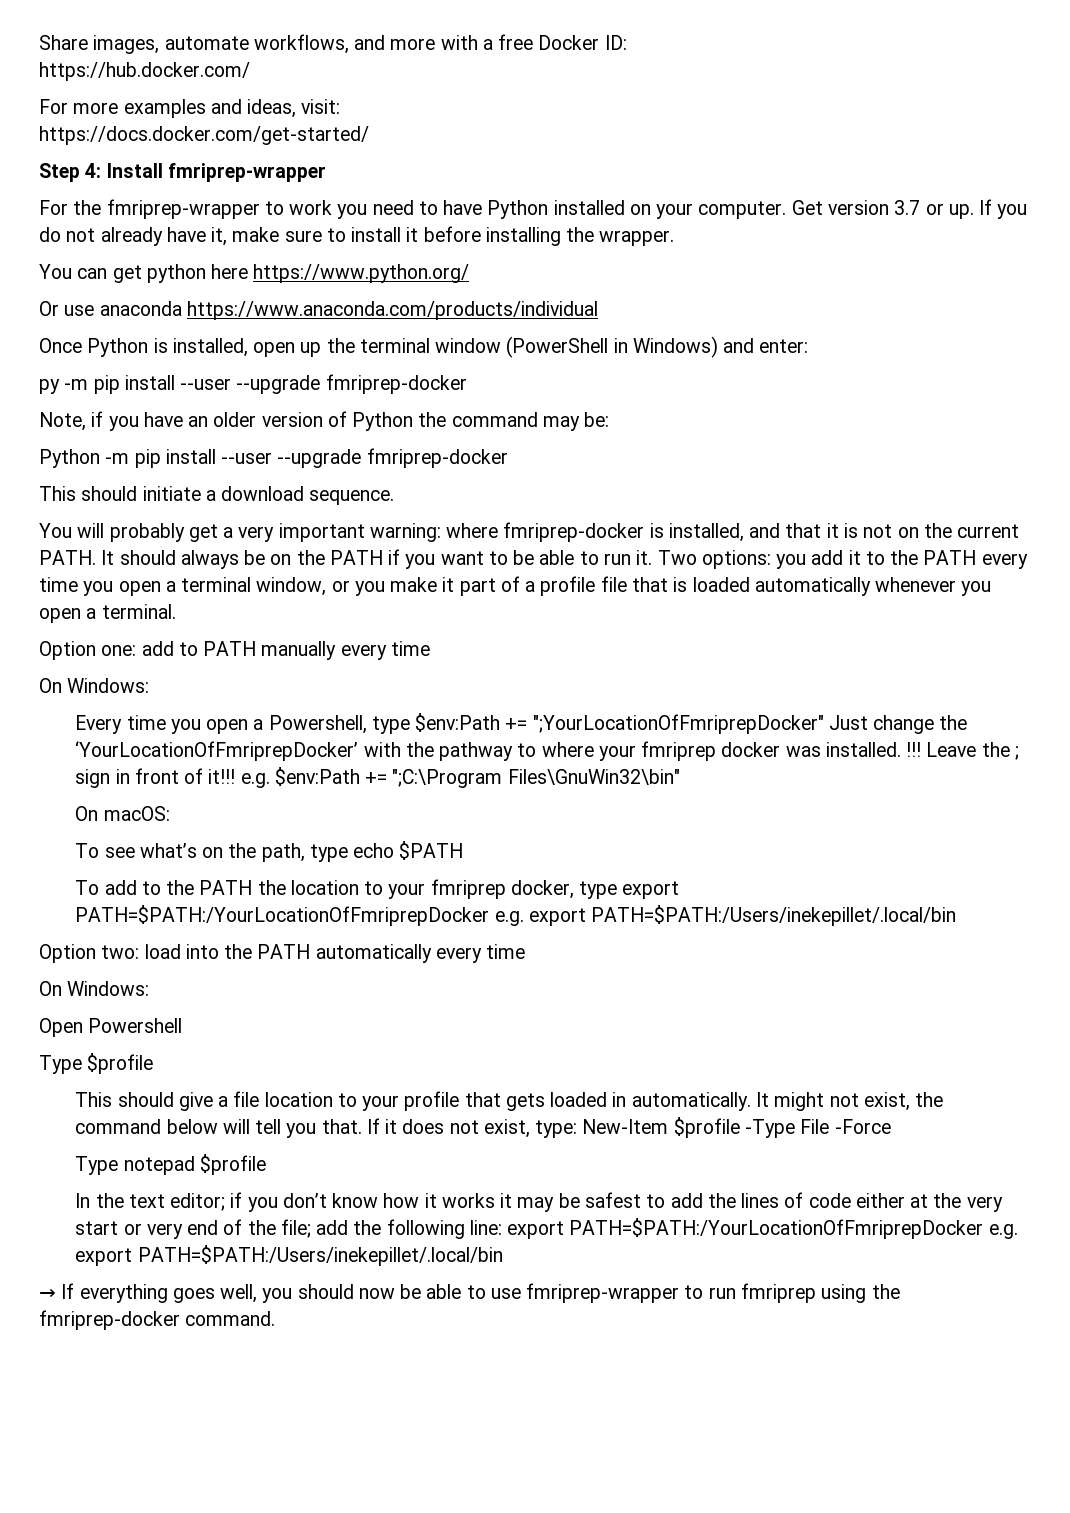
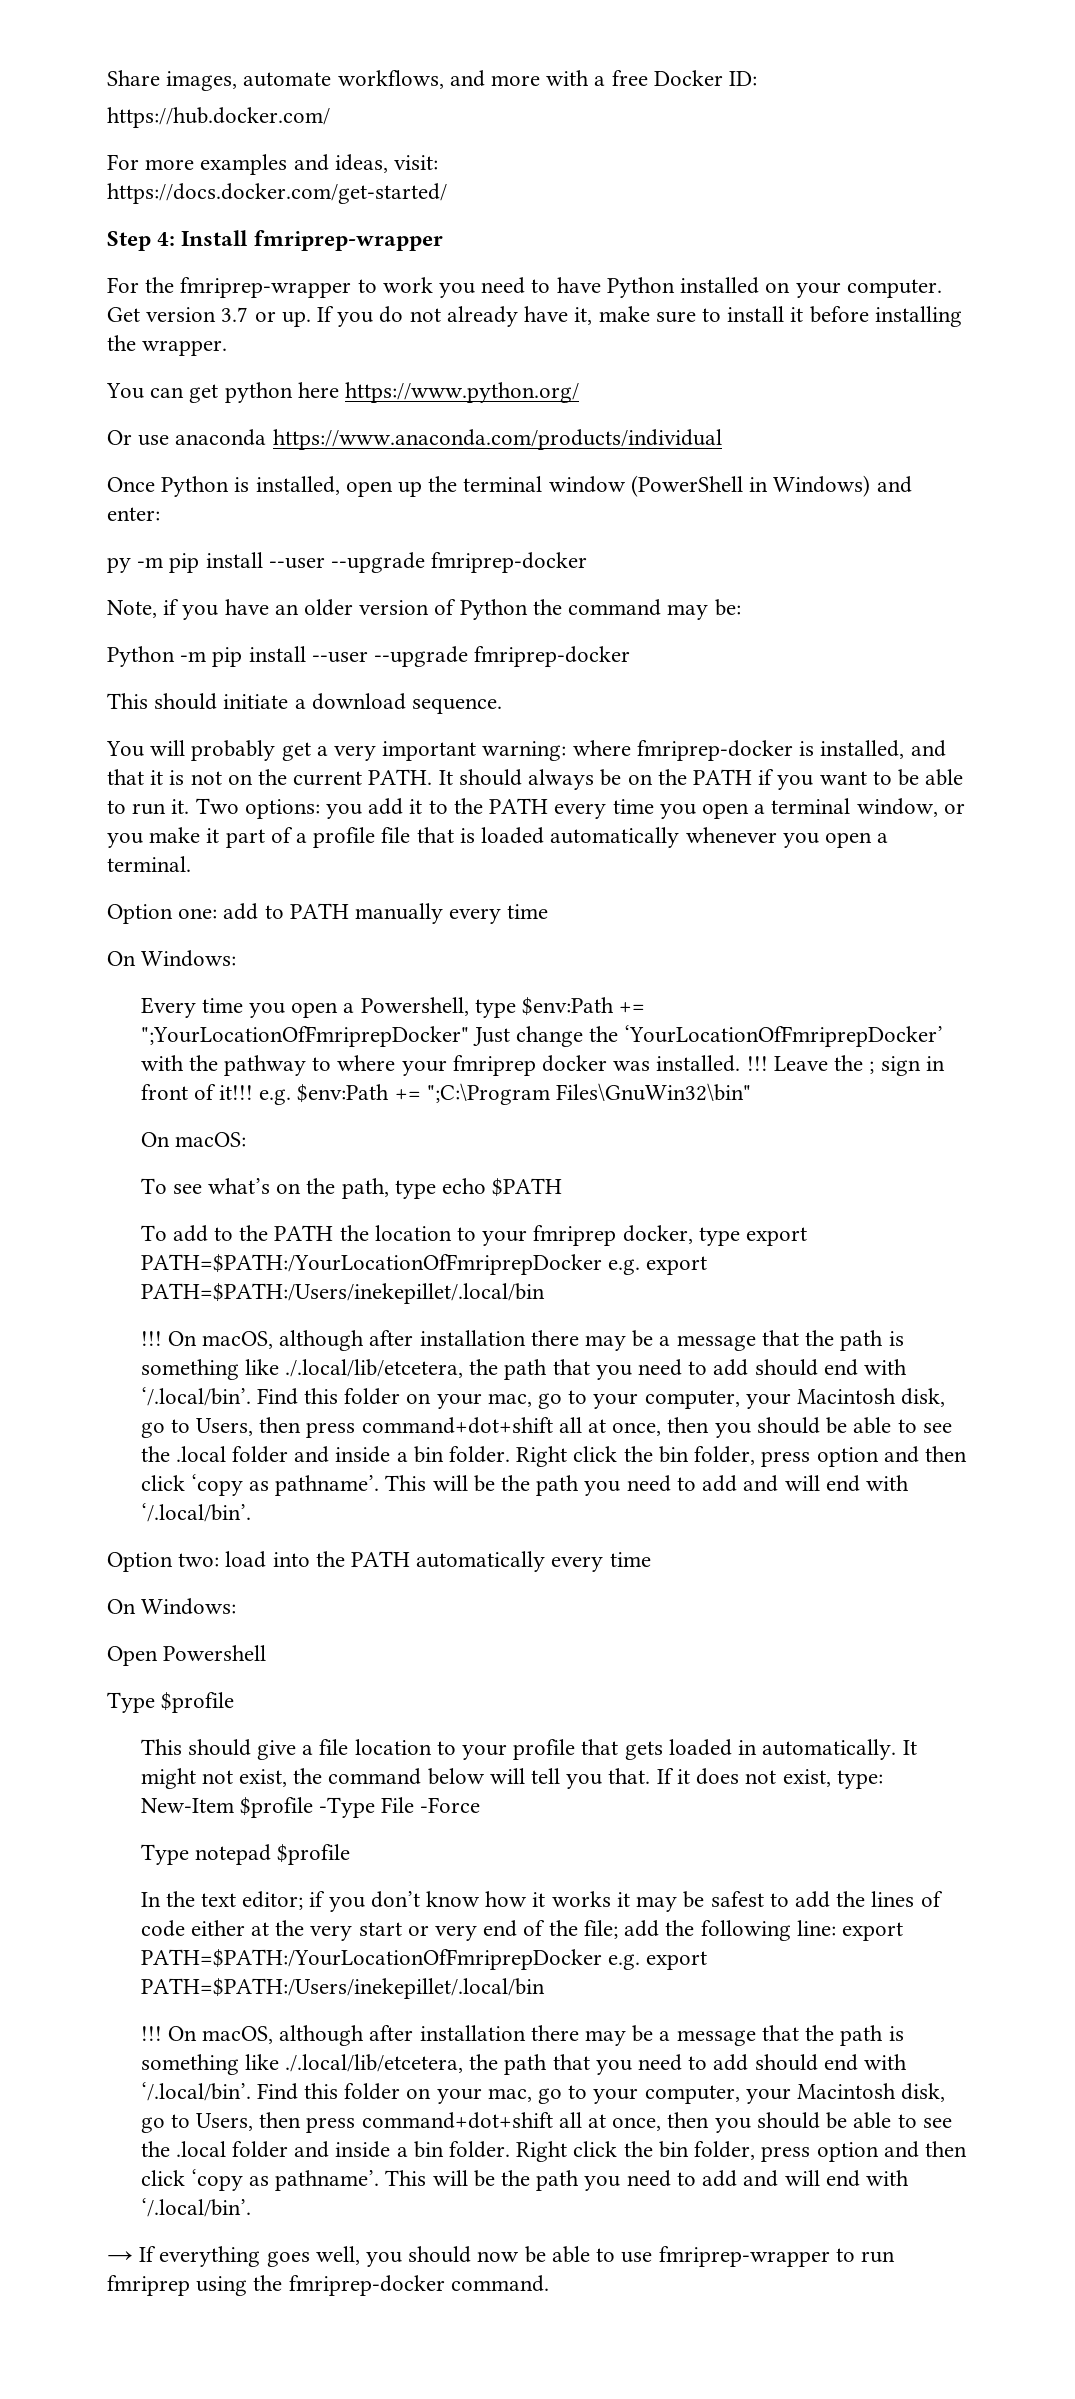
(957, 915) none -> [140,1330,904,1351] [140,1359,908,1380] [140,1387,946,1409] [140,1417,952,1438] [140,1446,967,1467] [140,1474,909,1496] [140,1503,251,1522] // !!! On macOS, although after installation there may be a message that the path is something like ./.local/lib/etcetera, the path that you need to add should end with ‘/.local/bin’. Find this folder on your mac, go to your computer, your Macintosh disk, go to Users, then press command+dot+shift all at once, then you should be able to see the .local folder and inside a bin folder. Right click the bin folder, press option and then click ‘copy as pathname’. This will be the path you need to add and will end with ‘/.local/bin’.
(503, 1255) none -> [140,2025,904,2046] [140,2054,908,2075] [140,2082,946,2104] [140,2112,952,2133] [140,2141,967,2162] [140,2169,909,2191] [140,2198,251,2217] // !!! On macOS, although after installation there may be a message that the path is something like ./.local/lib/etcetera, the path that you need to add should end with ‘/.local/bin’. Find this folder on your mac, go to your computer, your Macintosh disk, go to Users, then press command+dot+shift all at once, then you should be able to see the .local folder and inside a bin folder. Right click the bin folder, press option and then click ‘copy as pathname’. This will be the path you need to add and will end with ‘/.local/bin’.

